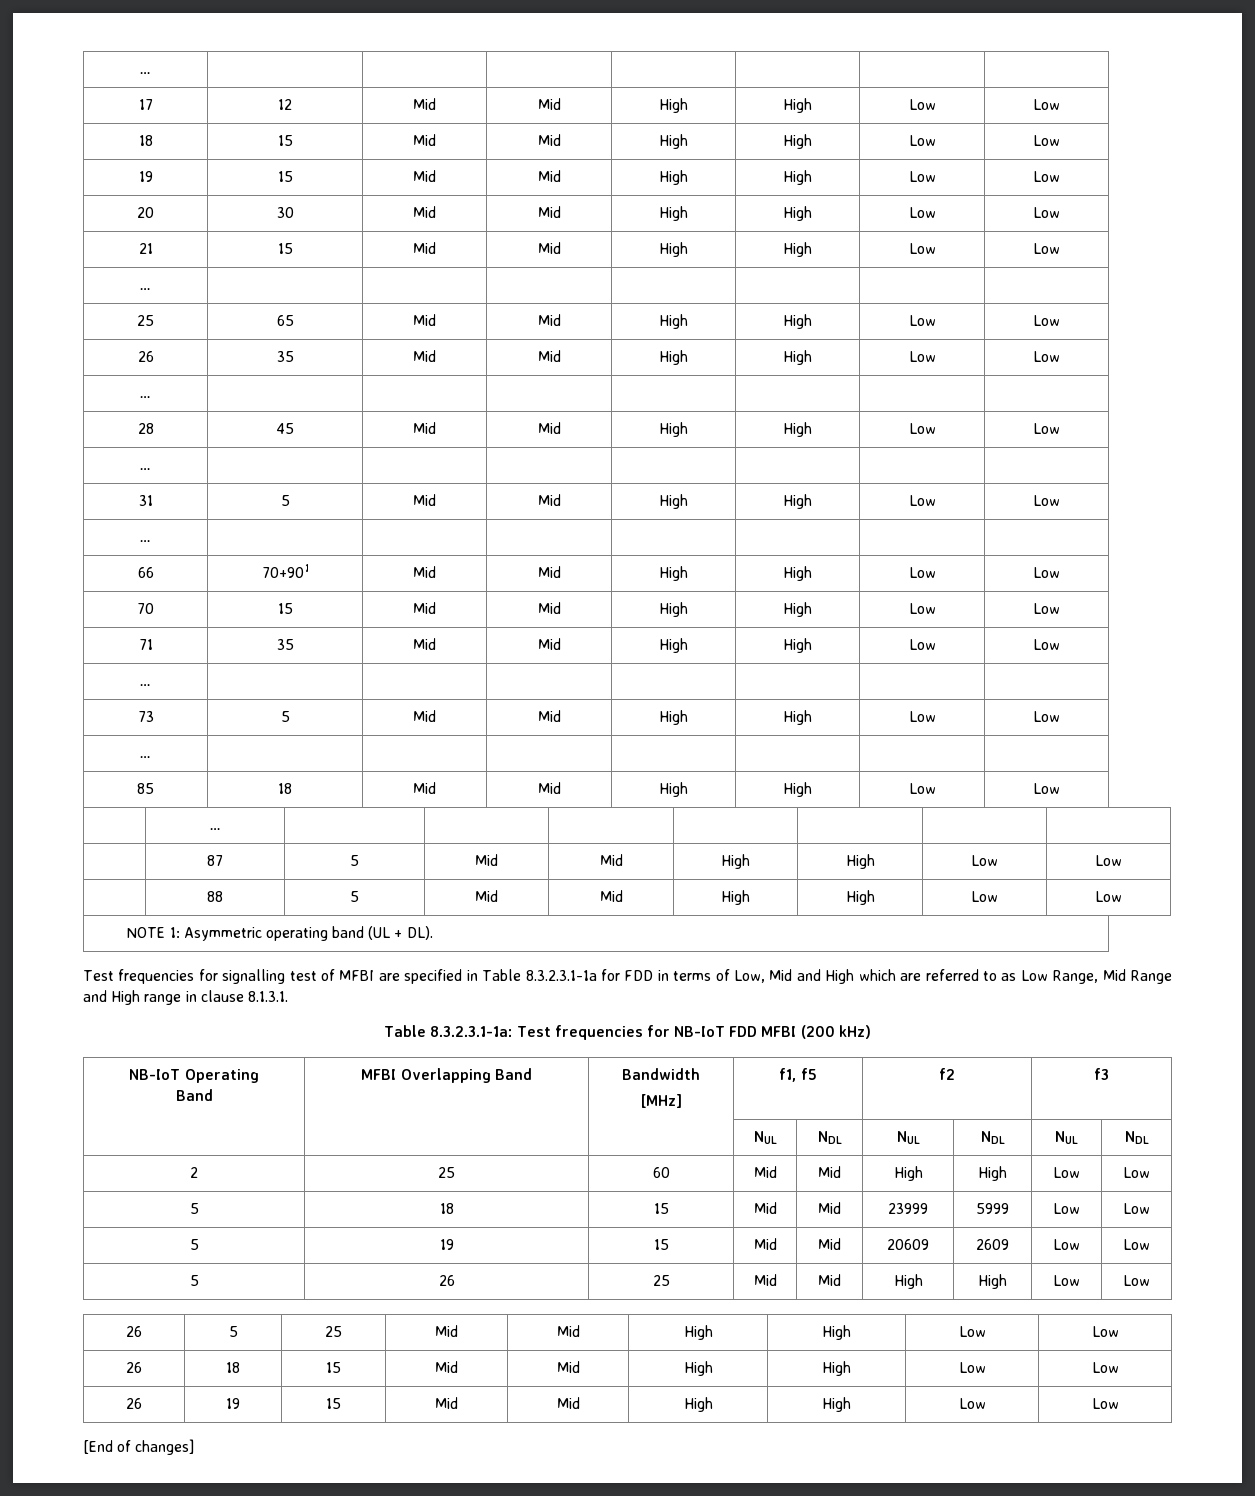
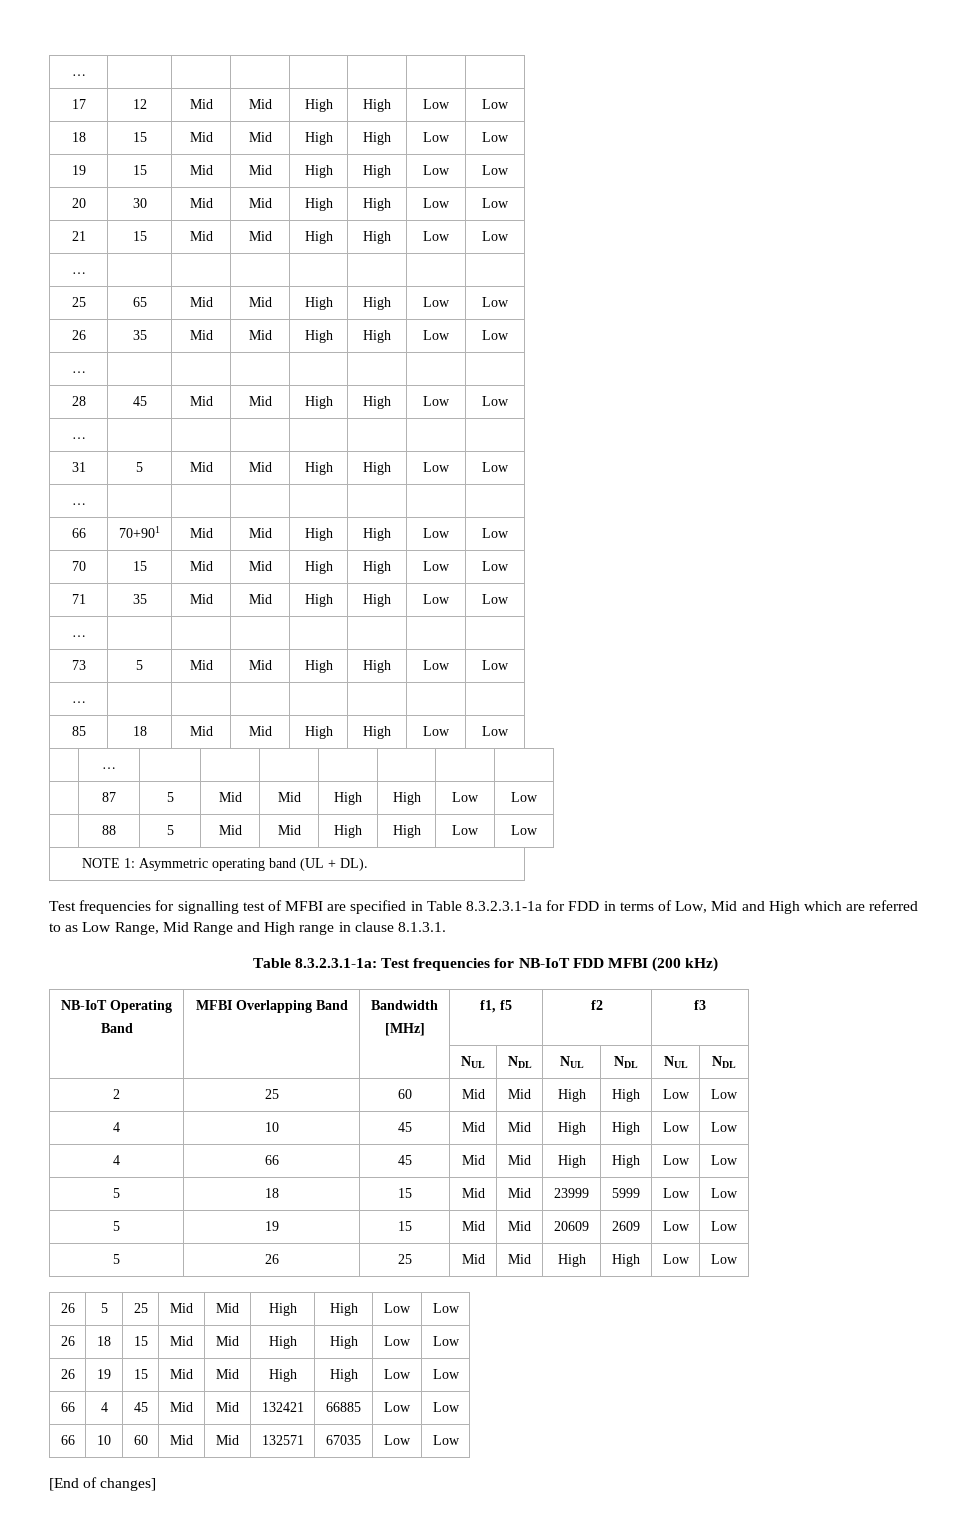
(1150, 1172) none -> [113,1122,120,1132] [264,1122,279,1132] [397,1122,412,1132] [461,1122,485,1132] [508,1122,531,1132] [557,1122,586,1135] [612,1122,640,1135] [662,1122,690,1132] [711,1122,738,1132] [113,1155,120,1165] [264,1155,279,1165] [397,1155,412,1165] [461,1155,485,1165] [508,1155,531,1165] [557,1155,586,1168] [612,1155,640,1168] [662,1155,690,1165] [711,1155,738,1165] // 4 | 10 | 45 | Mid | Mid | High | High | Low | Low // 4 | 66 | 45 | Mid | Mid | High | High | Low | Low
(1119, 1403) none -> [60,1402,75,1412] [100,1402,108,1412] [133,1402,148,1412] [170,1402,193,1412] [216,1402,239,1412] [261,1402,304,1412] [326,1402,361,1412] [384,1402,411,1412] [432,1402,460,1412] [60,1435,75,1445] [97,1435,111,1445] [133,1435,148,1445] [170,1435,193,1445] [216,1435,239,1445] [261,1435,304,1445] [326,1435,361,1445] [384,1435,411,1445] [432,1435,460,1445] // 66 | 4 | 45 | Mid | Mid | 132421 | 66885 | Low | Low // 66 | 10 | 60 | Mid | Mid | 132571 | 67035 | Low | Low

